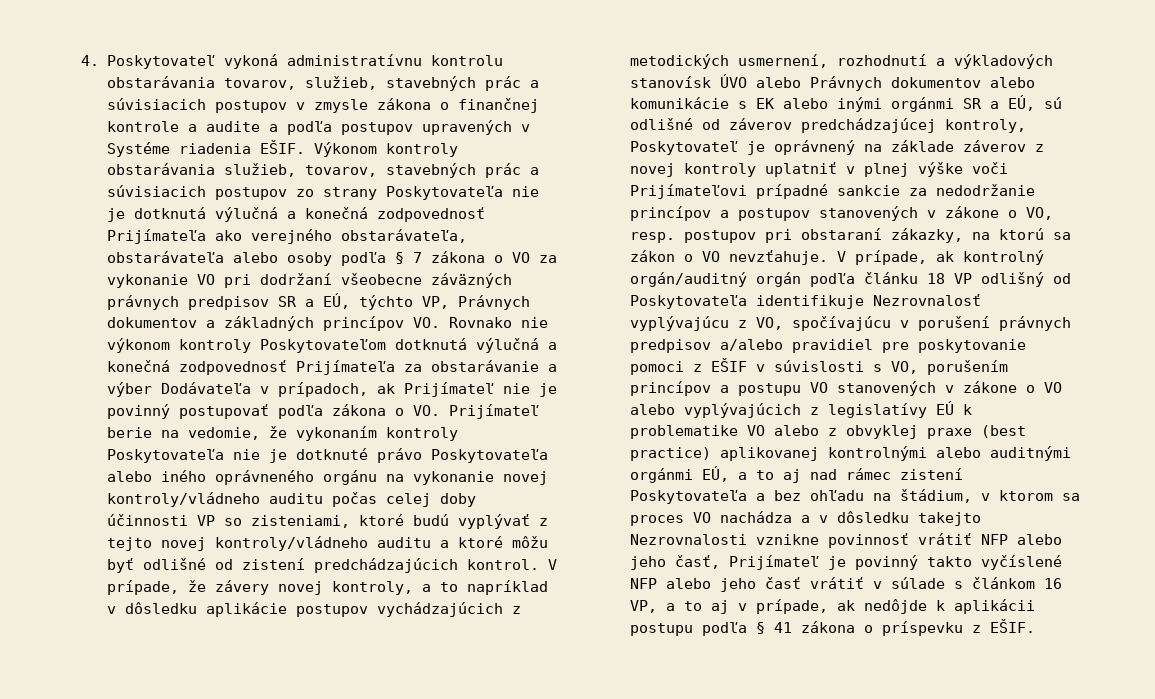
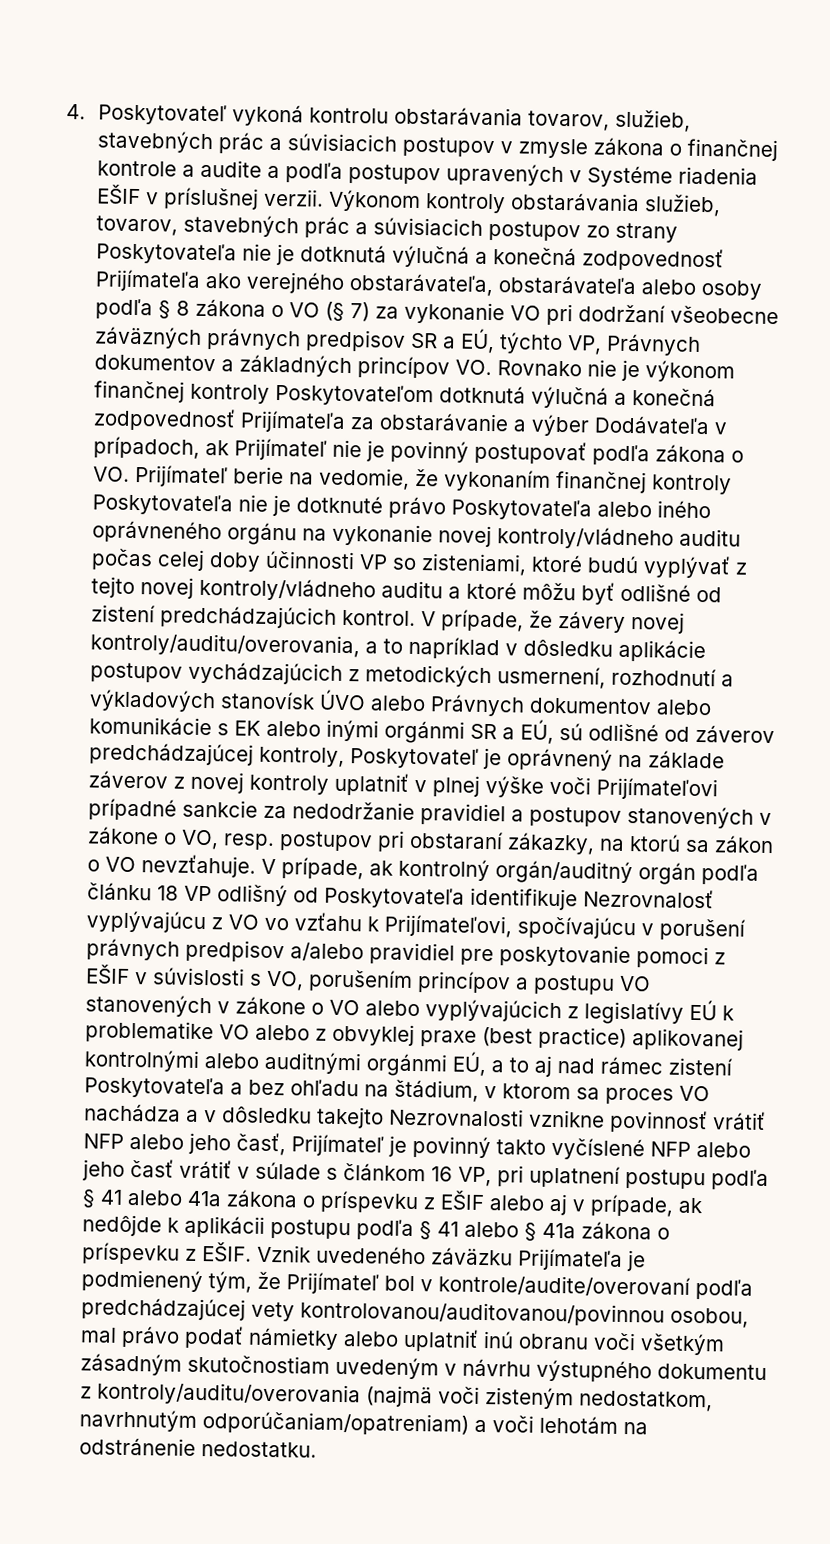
[286,54,422,66] administratívnu -> (305, 115) none
[259,140,305,154] EŠIF. -> [97,184,325,210] EŠIF v príslušnej verzii.
[412,252,422,263] 7 -> [176,300,191,316] 8
(530, 257) none -> [325,301,371,322] (§ 7)
[106,338,170,353] výkonom -> [621,359,736,383] [94,380,186,403] je výkonom finančnej
(377, 433) none -> [555,470,648,494] finančnej
[331,581,413,595] kontroly, -> [90,632,361,658] kontroly/auditu/overovania,
[629,206,711,221] princípov -> [420,803,507,826] pravidiel
[755,317,783,330] VO, -> [228,912,513,938] VO vo vzťahu k Prijímateľovi,
[665,601,702,611] a to -> [497,1165,770,1191] [82,1189,546,1214] pri uplatnení postupu podľa § 41 alebo 41a zákona o príspevku z EŠIF alebo
(792, 627) none -> [464,1221,577,1241] alebo § 41a
(1035, 626) none -> [257,1244,647,1272] [81,1269,754,1300] [81,1297,750,1328] [80,1325,726,1356] [80,1353,768,1383] [80,1381,714,1412] [79,1409,649,1436] [79,1437,318,1458] Vznik uvedeného záväzku Prijímateľa je podmienený tým, že Prijímateľ bol v kontrole/audite/overovaní podľa predchádzajúcej vety kontrolovanou/auditovanou/povinnou osobou, mal právo podať námietky alebo uplatniť inú obranu voči všetkým zásadným skutočnostiam uvedeným v návrhu výstupného dokumentu z kontroly/auditu/overovania (najmä voči zisteným nedostatkom, navrhnutým odporúčaniam/opatreniam) a voči lehotám na odstránenie nedostatku.

